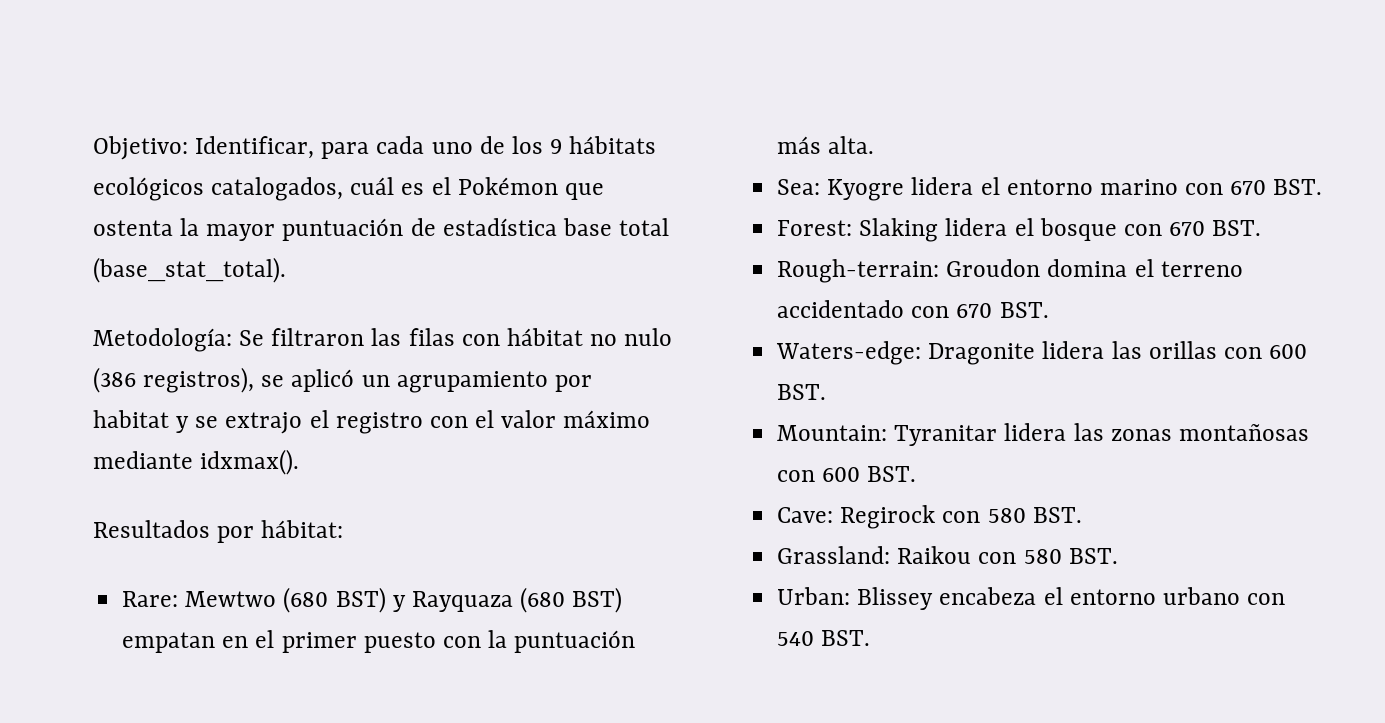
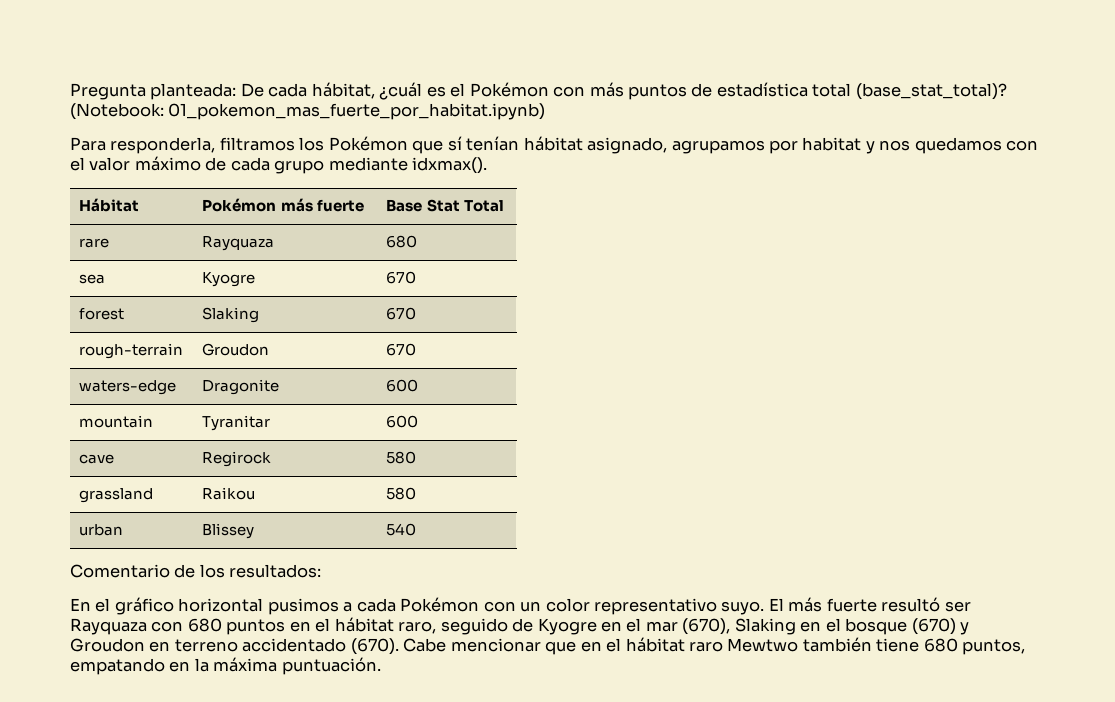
[93,136,657,160] [93,177,604,201] [93,218,670,241] [93,257,286,283] [93,328,673,352] [93,367,592,393] [93,410,423,434] Objetivo: Identificar, para cada uno de los 9 hábitats ecológicos catalogados, cuál es el Pokémon que ostenta la mayor puntuación de estadística base total (base_stat_total). // Metodología: Se filtraron las filas con hábitat no nulo (386 registros), se aplicó un agrupamiento por habitat y se extrajo el registro -> [70,82,1007,100] [70,103,546,120] [70,136,1002,154] Pregunta planteada: De cada hábitat, ¿cuál es el Pokémon con más puntos de estadística total (base_stat_total)? (Notebook: 01_pokemon_mas_fuerte_por_habitat.ipynb) // Para responderla, filtramos los Pokémon que sí tenían hábitat asignado, agrupamos por habitat y nos quedamos
(651, 419) none -> [205,157,325,174] de cada grupo
[93,520,344,543] [122,587,623,613] [122,630,636,653] [777,136,875,154] [777,177,1323,201] [777,218,1262,242] [777,259,1243,283] [777,300,1049,318] [776,341,1308,365] [777,384,827,400] [777,423,1309,446] [777,466,917,482] [777,505,1082,529] [777,546,1118,564] [777,587,1286,610] [777,630,871,646] // Resultados por hábitat: // Rare: Mewtwo (680 BST) y Rayquaza (680 BST) empatan en el primer puesto con la puntuación más alta. // Sea: Kyogre lidera el entorno marino con 670 BST. // Forest: Slaking lidera el bosque con 670 BST. // Rough-terrain: Groudon domina el terreno accidentado con 670 BST. // Waters-edge: Dragonite lidera las orillas con 600 BST. // Mountain: Tyranitar lidera las zonas montañosas con 600 BST. // Cave: Regirock con 580 BST. // Grassland: Raikou con 580 BST. // Urban: Blissey encabeza el entorno urbano con 540 BST. -> [79,198,140,212] [202,198,364,212] [386,199,504,212] [79,238,110,248] [202,236,275,251] [386,235,418,248] [79,274,106,284] [202,272,256,287] [386,271,417,284] [79,308,125,320] [202,307,260,323] [386,307,417,320] [79,343,184,359] [202,343,270,356] [386,343,417,356] [79,380,177,395] [202,379,280,395] [386,379,419,392] [79,415,154,428] [202,415,271,431] [386,415,419,428] [79,454,115,464] [202,451,272,467] [386,451,417,464] [79,488,154,503] [202,487,256,500] [386,487,417,500] [79,524,124,536] [202,523,255,539] [386,523,417,536] [70,564,322,578] [70,597,971,615] [70,617,970,635] [70,637,1026,655] [70,657,381,675] // Hábitat | Pokémon más fuerte | Base Stat Total // rare | Rayquaza | 680 // sea | Kyogre | 670 // forest | Slaking | 670 // rough-terrain | Groudon | 670 // waters-edge | Dragonite | 600 // mountain | Tyranitar | 600 // cave | Regirock | 580 // grassland | Raikou | 580 // urban | Blissey | 540 // Comentario de los resultados: // En el gráfico horizontal pusimos a cada Pokémon con un color representativo suyo. El más fuerte resultó ser Rayquaza con 680 puntos en el hábitat raro, seguido de Kyogre en el mar (670), Slaking en el bosque (670) y Groudon en terreno accidentado (670). Cabe mencionar que en el hábitat raro Mewtwo también tiene 680 puntos, empatando en la máxima puntuación.

